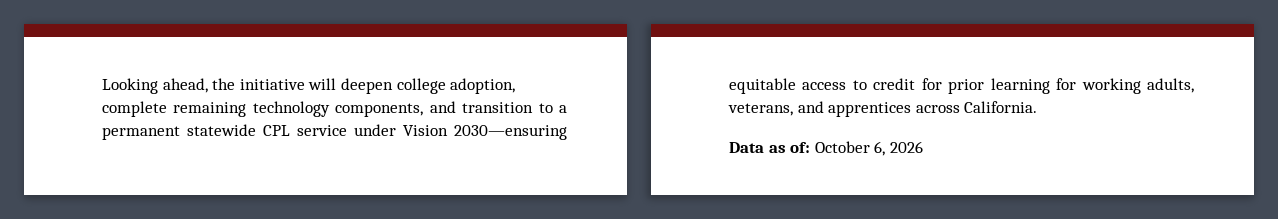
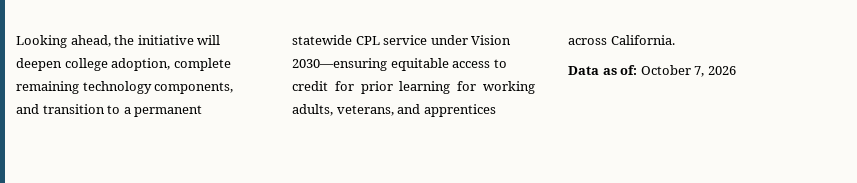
[874,141,886,156] 6, -> [694,66,705,77] 7,

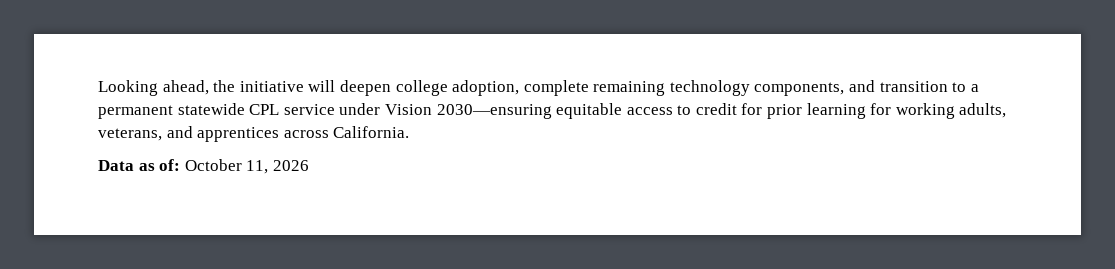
[694,66,705,77] 7, -> [246,160,269,174] 11,

